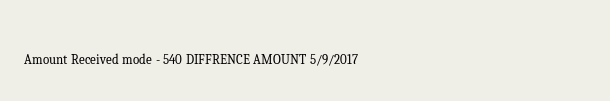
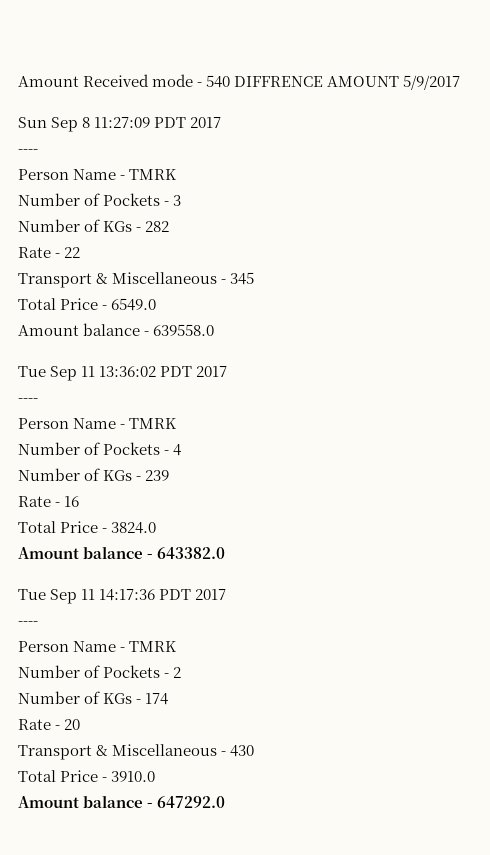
(358, 60) none -> [18,117,222,132] [18,149,38,154] [18,169,177,180] [18,193,182,206] [18,219,170,232] [18,247,81,258] [18,272,255,288] [18,298,157,311] [18,323,215,336] [18,366,228,381] [18,398,38,403] [18,418,177,429] [18,442,182,456] [18,468,170,481] [18,496,80,507] [18,521,157,534] [18,546,226,559] [18,589,227,604] [18,621,38,626] [18,641,177,652] [18,665,182,678] [18,691,169,705] [18,719,81,730] [18,744,255,760] [18,770,156,782] [18,795,226,808] // Sun Sep 8 11:27:09 PDT 2017 // ---- // Person Name - TMRK // Number of Pockets - 3 // Number of KGs - 282 // Rate - 22 // Transport & Miscellaneous - 345 // Total Price - 6549.0 // Amount balance - 639558.0 // Tue Sep 11 13:36:02 PDT 2017 // ---- // Person Name - TMRK // Number of Pockets - 4 // Number of KGs - 239 // Rate - 16 // Total Price - 3824.0 // Amount balance - 643382.0 // Tue Sep 11 14:17:36 PDT 2017 // ---- // Person Name - TMRK // Number of Pockets - 2 // Number of KGs - 174 // Rate - 20 // Transport & Miscellaneous - 430 // Total Price - 3910.0 // Amount balance - 647292.0

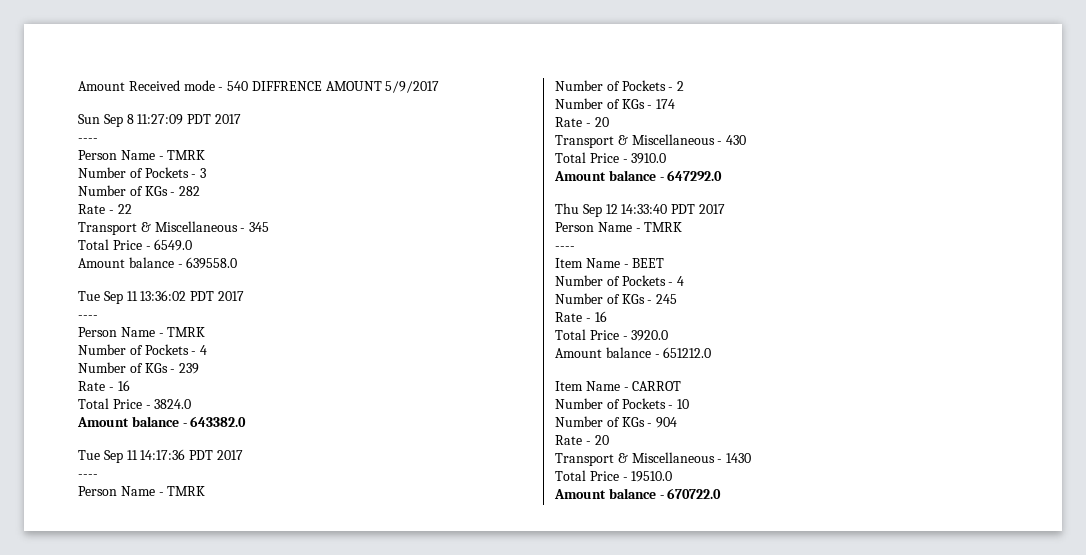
(226, 802) none -> [555,203,725,217] [555,222,683,232] [555,246,575,250] [555,258,665,268] [555,275,685,286] [555,293,678,304] [555,311,607,322] [555,329,669,341] [555,347,712,358] [555,381,682,391] [555,398,690,409] [555,416,678,428] [555,435,609,445] [555,452,752,466] [555,470,673,482] [554,488,722,499] // Thu Sep 12 14:33:40 PDT 2017 // Person Name - TMRK // ---- // Item Name - BEET // Number of Pockets - 4 // Number of KGs - 245 // Rate - 16 // Total Price - 3920.0 // Amount balance - 651212.0 // Item Name - CARROT // Number of Pockets - 10 // Number of KGs - 904 // Rate - 20 // Transport & Miscellaneous - 1430 // Total Price - 19510.0 // Amount balance - 670722.0

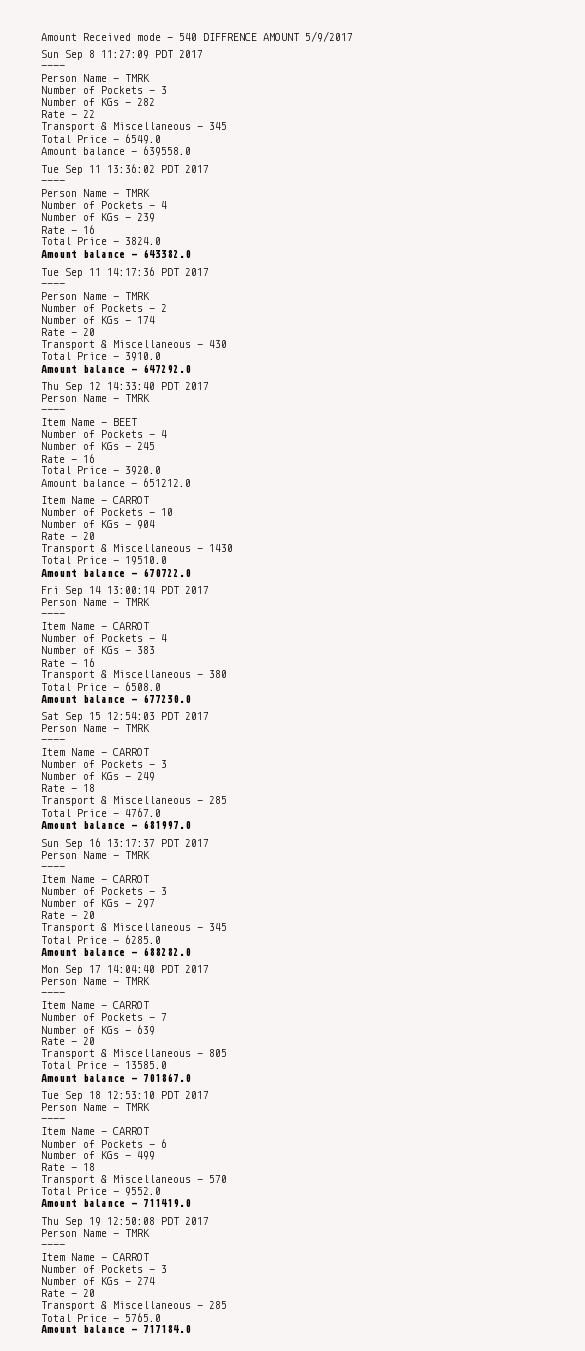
(722, 493) none -> [41,586,209,596] [41,598,150,606] [41,613,65,617] [41,622,149,630] [41,634,167,642] [41,646,155,654] [41,658,95,667] [41,670,227,680] [41,682,161,691] [41,694,191,703] [41,712,209,722] [41,724,150,732] [41,739,65,743] [41,748,149,756] [41,760,167,768] [41,772,155,781] [41,784,95,792] [41,796,227,806] [41,808,161,817] [41,820,191,830] [41,838,209,849] [41,851,150,859] [41,866,65,870] [41,875,149,883] [41,887,167,895] [41,899,155,908] [41,911,95,919] [41,923,227,933] [41,935,161,944] [41,947,191,956] [41,965,209,975] [41,977,150,985] [41,992,65,996] [41,1001,149,1009] [41,1013,167,1021] [41,1025,155,1035] [41,1037,95,1045] [41,1049,227,1059] [41,1061,167,1069] [41,1073,191,1082] [41,1091,209,1101] [41,1103,150,1111] [41,1118,65,1122] [41,1127,149,1135] [41,1139,167,1148] [41,1151,155,1160] [41,1163,95,1171] [41,1175,227,1185] [41,1187,161,1196] [41,1199,191,1208] [41,1217,209,1227] [41,1229,150,1237] [41,1244,65,1248] [41,1253,149,1261] [41,1265,167,1273] [41,1277,155,1285] [41,1289,95,1297] [41,1301,227,1311] [41,1313,161,1322] [41,1325,191,1333] // Fri Sep 14 13:00:14 PDT 2017 // Person Name - TMRK // ---- // Item Name - CARROT // Number of Pockets - 4 // Number of KGs - 383 // Rate - 16 // Transport & Miscellaneous - 380 // Total Price - 6508.0 // Amount balance - 677230.0 // Sat Sep 15 12:54:03 PDT 2017 // Person Name - TMRK // ---- // Item Name - CARROT // Number of Pockets - 3 // Number of KGs - 249 // Rate - 18 // Transport & Miscellaneous - 285 // Total Price - 4767.0 // Amount balance - 681997.0 // Sun Sep 16 13:17:37 PDT 2017 // Person Name - TMRK // ---- // Item Name - CARROT // Number of Pockets - 3 // Number of KGs - 297 // Rate - 20 // Transport & Miscellaneous - 345 // Total Price - 6285.0 // Amount balance - 688282.0 // Mon Sep 17 14:04:40 PDT 2017 // Person Name - TMRK // ---- // Item Name - CARROT // Number of Pockets - 7 // Number of KGs - 639 // Rate - 20 // Transport & Miscellaneous - 805 // Total Price - 13585.0 // Amount balance - 701867.0 // Tue Sep 18 12:53:10 PDT 2017 // Person Name - TMRK // ---- // Item Name - CARROT // Number of Pockets - 6 // Number of KGs - 499 // Rate - 18 // Transport & Miscellaneous - 570 // Total Price - 9552.0 // Amount balance - 711419.0 // Thu Sep 19 12:50:08 PDT 2017 // Person Name - TMRK // ---- // Item Name - CARROT // Number of Pockets - 3 // Number of KGs - 274 // Rate - 20 // Transport & Miscellaneous - 285 // Total Price - 5765.0 // Amount balance - 717184.0

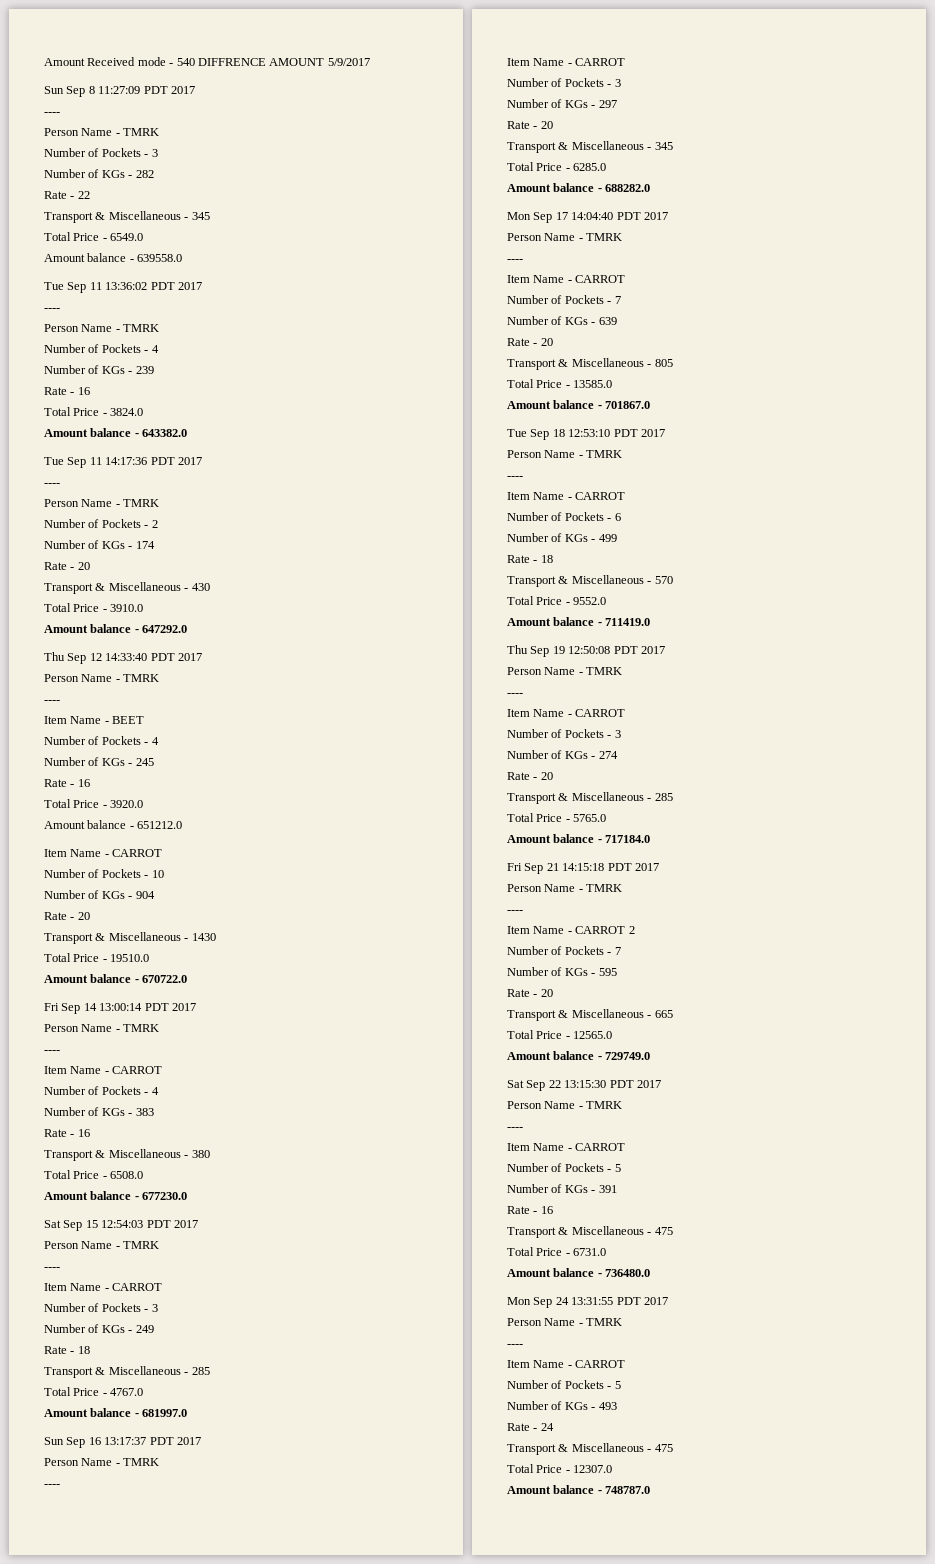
(191, 1329) none -> [507,863,659,874] [507,884,623,892] [507,910,523,913] [507,926,635,934] [507,946,621,955] [507,967,617,976] [507,989,553,997] [507,1009,673,1021] [507,1030,613,1039] [507,1051,651,1060] [507,1080,661,1091] [507,1101,623,1109] [507,1127,523,1130] [507,1143,626,1151] [507,1163,621,1172] [507,1184,617,1193] [507,1206,553,1214] [507,1226,673,1238] [507,1247,607,1256] [507,1268,651,1277] [507,1297,668,1308] [507,1318,623,1326] [507,1344,523,1347] [507,1360,626,1368] [507,1380,621,1389] [507,1401,617,1410] [507,1423,554,1431] [507,1443,673,1455] [507,1464,613,1473] [507,1485,651,1494] // Fri Sep 21 14:15:18 PDT 2017 // Person Name - TMRK // ---- // Item Name - CARROT 2 // Number of Pockets - 7 // Number of KGs - 595 // Rate - 20 // Transport & Miscellaneous - 665 // Total Price - 12565.0 // Amount balance - 729749.0 // Sat Sep 22 13:15:30 PDT 2017 // Person Name - TMRK // ---- // Item Name - CARROT // Number of Pockets - 5 // Number of KGs - 391 // Rate - 16 // Transport & Miscellaneous - 475 // Total Price - 6731.0 // Amount balance - 736480.0 // Mon Sep 24 13:31:55 PDT 2017 // Person Name - TMRK // ---- // Item Name - CARROT // Number of Pockets - 5 // Number of KGs - 493 // Rate - 24 // Transport & Miscellaneous - 475 // Total Price - 12307.0 // Amount balance - 748787.0

